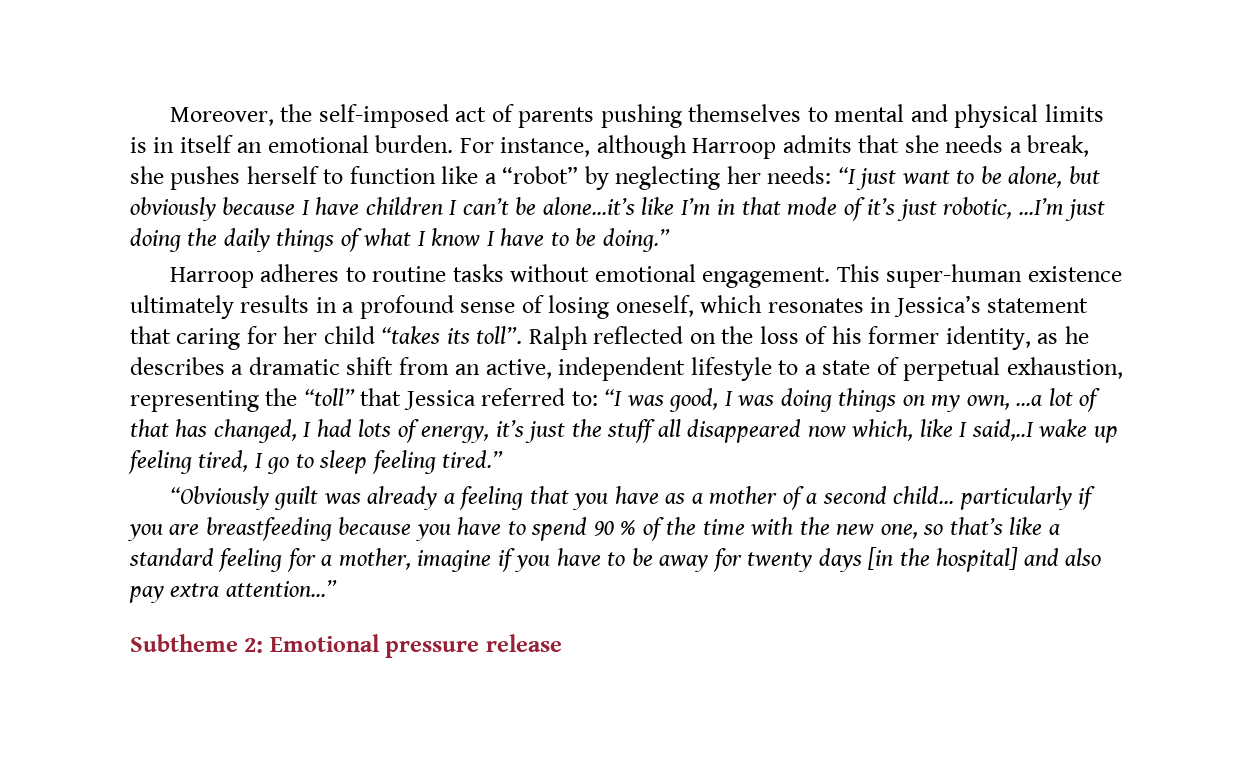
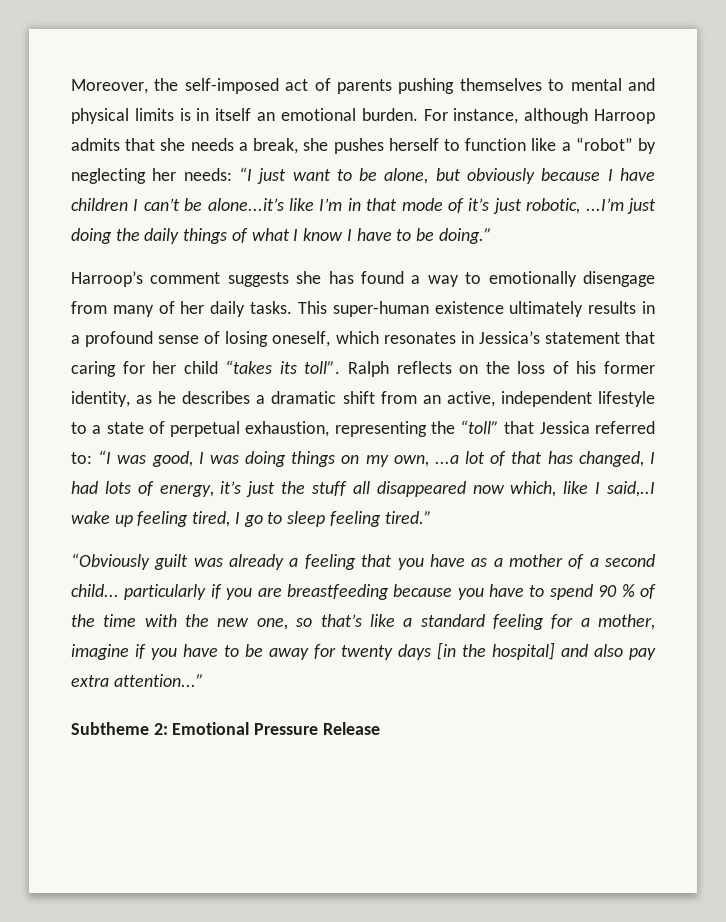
[169,264,831,288] Harroop adheres to routine tasks without emotional engagement. -> [71,271,655,287] [71,301,293,317] Harroop’s comment suggests she has found a way to emotionally disengage from many of her daily tasks.
[593,326,684,344] reflected -> [396,361,452,374] reflects
[385,634,562,658] pressure release -> [254,722,380,735] Pressure Release

